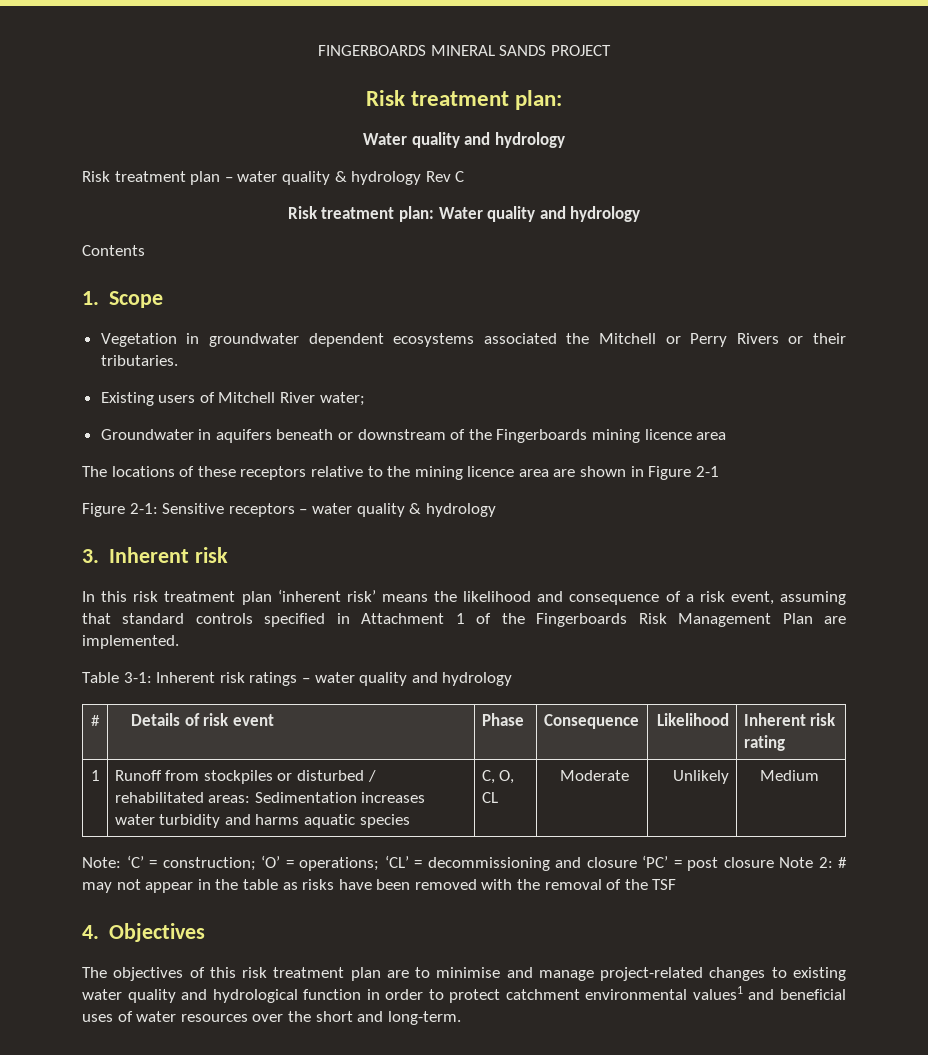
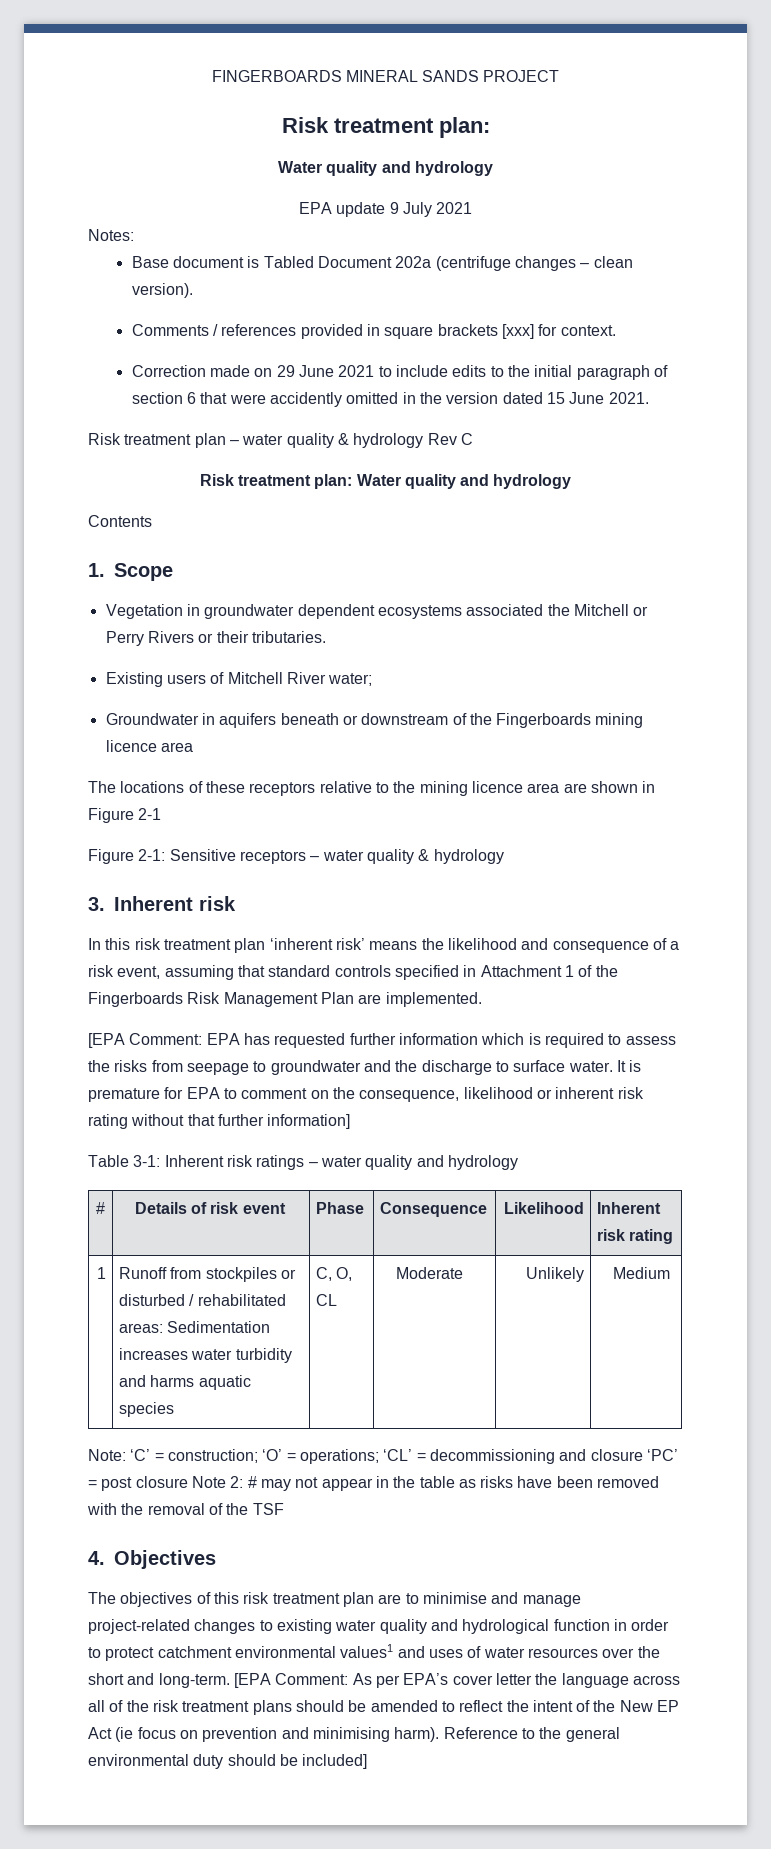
(565, 140) none -> [298,202,473,217] [88,229,134,241] [131,256,633,271] [131,283,193,298] [131,324,616,339] [131,365,668,380] [131,392,649,407] // EPA update 9 July 2021 // Notes: // Base document is Tabled Document 202a (centrifuge changes – clean version). // Comments / references provided in square brackets [xxx] for context. // Correction made on 29 June 2021 to include edits to the initial paragraph of section 6 that were accidently omitted in the version dated 15 June 2021.
(179, 642) none -> [88,1033,676,1048] [88,1060,642,1075] [88,1087,644,1102] [88,1114,351,1129] // [EPA Comment: EPA has requested further information which is required to assess the risks from seepage to groundwater and the discharge to surface water. It is premature for EPA to comment on the consequence, likelihood or inherent risk rating without that further information]
[780,989,847,1000] beneficial -> (425, 1652) none
(461, 1018) none -> [233,1673,680,1688] [88,1700,680,1715] [88,1727,620,1742] [88,1754,368,1769] [EPA Comment: As per EPA’s cover letter the language across all of the risk treatment plans should be amended to reflect the intent of the New EP Act (ie focus on prevention and minimising harm). Reference to the general environmental duty should be included]

